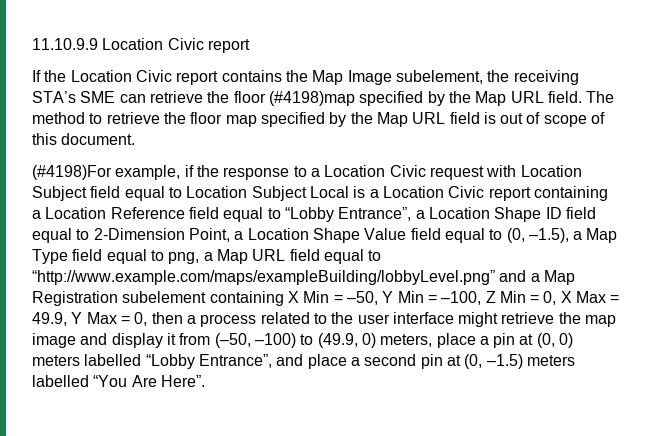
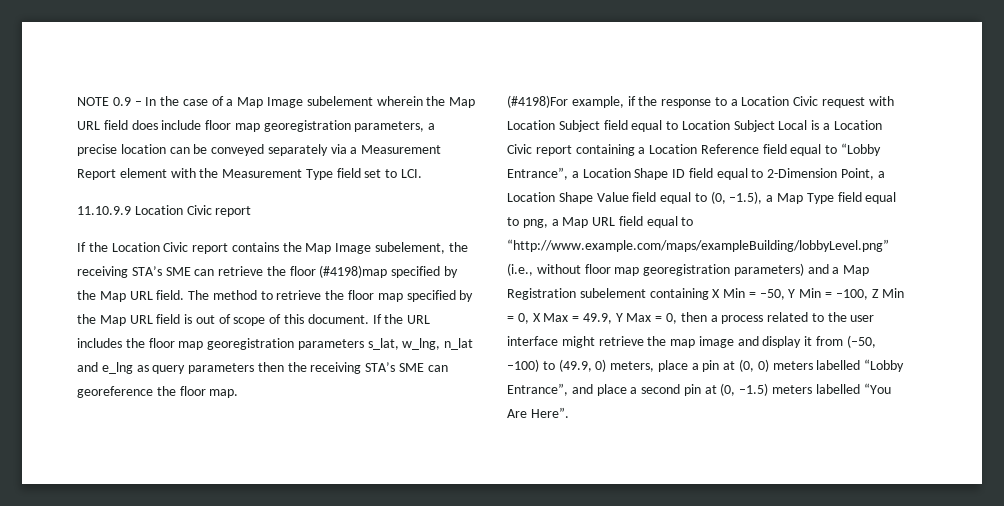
(32, 44) none -> [77,96,476,108] [77,120,436,132] [77,144,442,156] [77,168,423,180] NOTE 0.9 – In the case of a Map Image subelement wherein the Map URL field does include floor map georegistration parameters, a precise location can be conveyed separately via a Measurement Report element with the Measurement Type field set to LCI. //
(136, 139) none -> [372,314,431,324] [77,338,474,350] [77,362,448,374] [77,386,239,398] If the URL includes the floor map georegistration parameters s_lat, w_lng, n_lat and e_lng as query parameters then the receiving STA’s SME can georeference the floor map.
(495, 277) none -> [507,263,804,276] (i.e., without floor map georegistration parameters)

